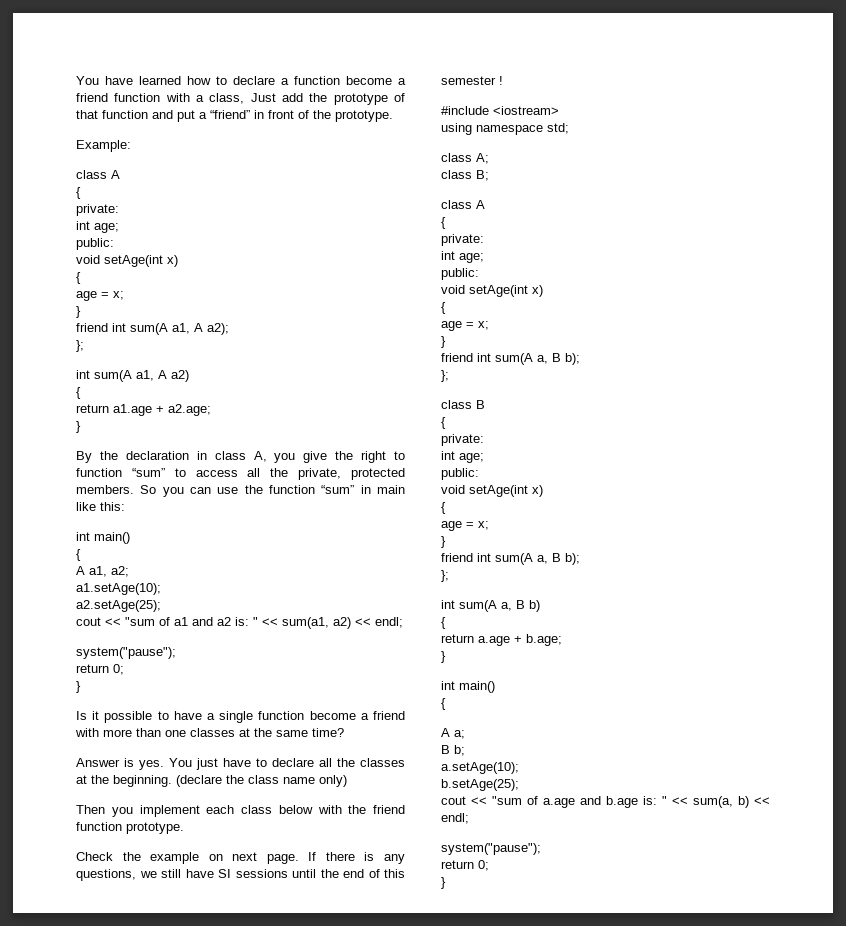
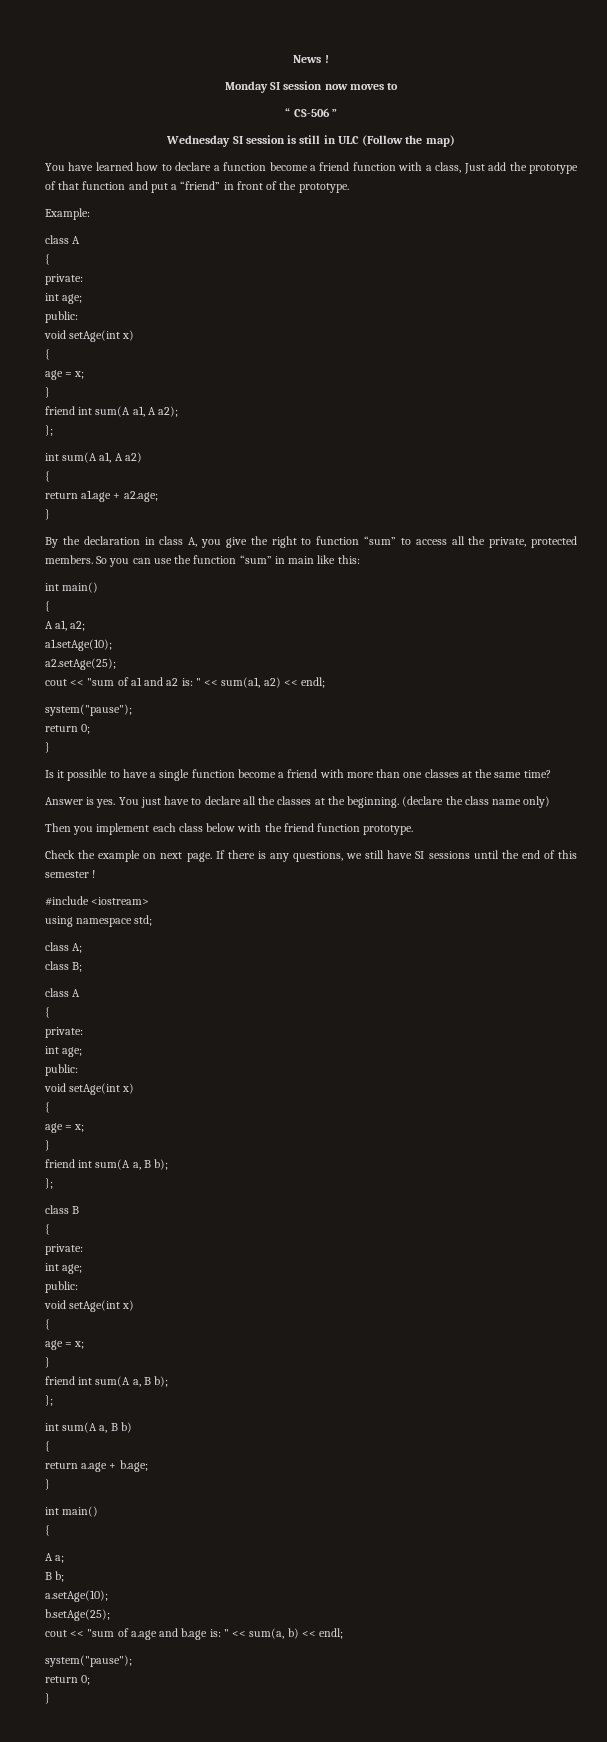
(76, 80) none -> [293,55,329,63] [224,81,399,93] [285,108,337,117] [166,135,455,147] News ! // Monday SI session now moves to // “ CS-506 ” // Wednesday SI session is still in ULC (Follow the map) //

